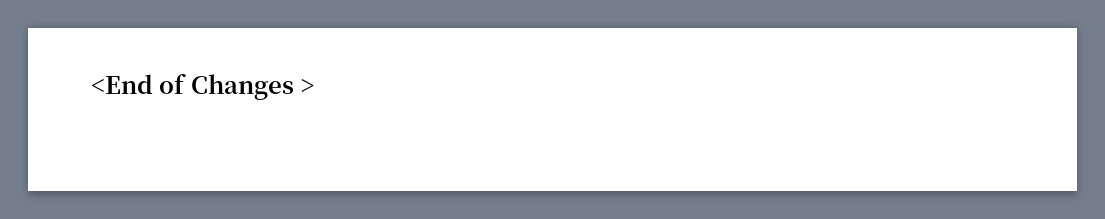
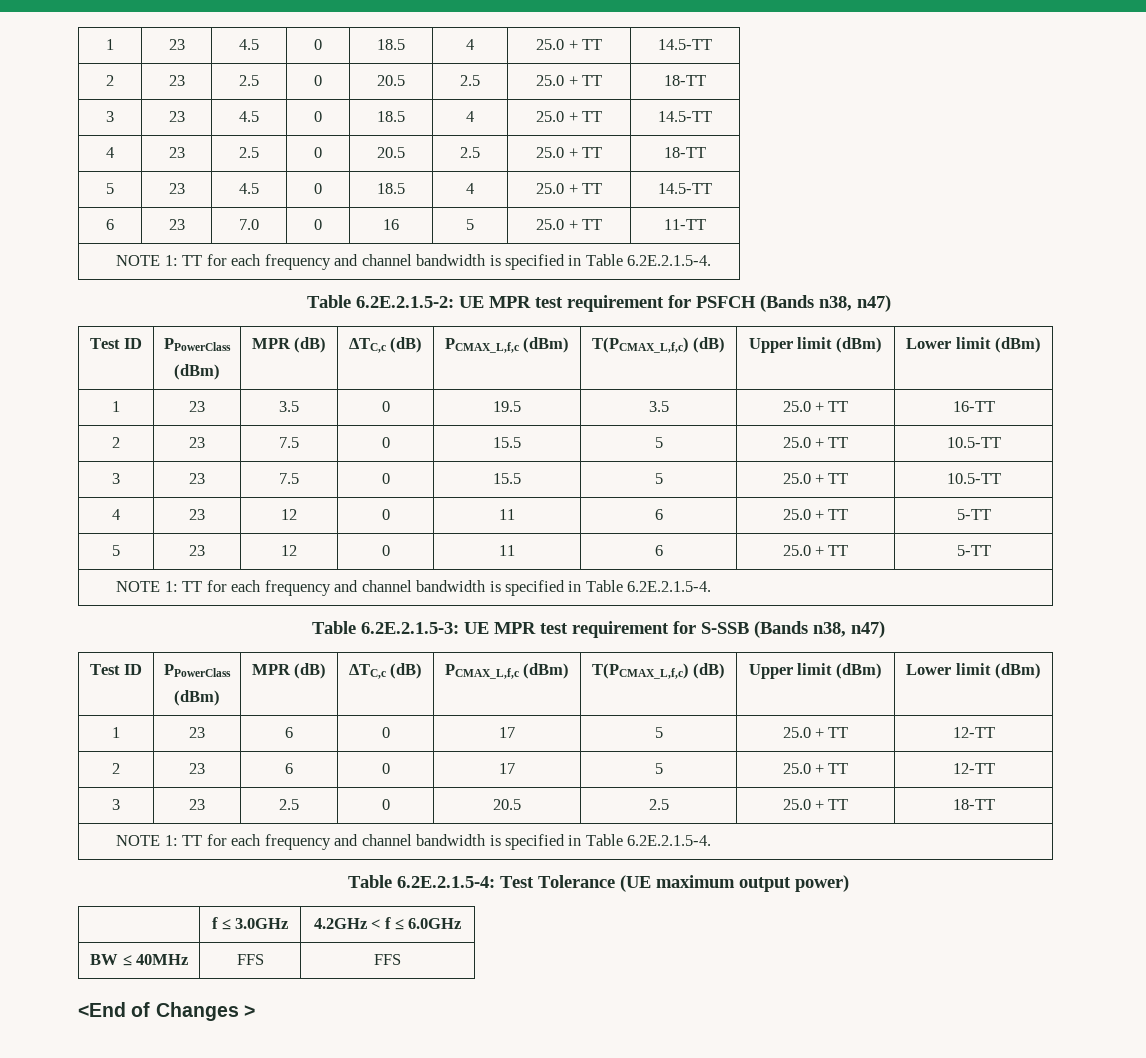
(91, 84) none -> [106,39,114,50] [168,39,185,50] [239,39,259,50] [314,39,322,50] [377,39,405,50] [466,39,474,50] [536,39,602,50] [658,39,712,50] [106,75,114,86] [168,75,185,86] [239,75,259,86] [314,75,322,86] [377,75,405,86] [460,75,480,86] [536,75,602,86] [664,75,706,86] [106,111,114,122] [168,111,185,122] [239,111,259,122] [314,111,322,122] [377,111,405,122] [466,111,474,122] [536,111,602,122] [658,111,712,122] [106,147,114,158] [168,147,185,158] [239,147,259,158] [314,147,322,158] [377,147,405,158] [460,147,480,158] [536,147,602,158] [664,147,706,158] [106,183,114,194] [168,183,185,194] [239,183,259,194] [314,183,322,194] [377,183,405,194] [466,183,474,194] [536,183,602,194] [658,183,712,194] [106,219,114,230] [168,219,185,230] [239,219,259,230] [314,219,322,230] [383,219,399,230] [466,219,474,230] [536,219,602,230] [664,219,706,230] [116,254,712,270] [306,295,891,312] [89,338,143,349] [164,338,231,351] [174,364,220,380] [251,337,327,353] [348,337,423,353] [444,337,570,353] [591,337,726,353] [748,337,883,353] [906,337,1041,353] [112,401,120,412] [189,401,205,412] [279,401,299,412] [381,401,390,412] [493,401,521,412] [648,401,669,412] [782,401,849,412] [952,401,995,412] [112,437,120,448] [189,437,205,448] [279,437,299,448] [381,437,390,448] [493,437,521,448] [654,437,663,448] [782,437,849,448] [946,437,1001,448] [112,473,120,484] [189,473,205,484] [279,473,299,484] [381,473,390,484] [493,473,521,484] [654,473,663,484] [782,473,849,484] [946,473,1001,484] [112,509,120,520] [189,509,205,520] [281,509,297,520] [381,509,390,520] [499,509,515,520] [654,509,663,520] [782,509,849,520] [956,509,991,520] [112,545,120,556] [189,545,205,556] [281,545,297,556] [381,545,390,556] [499,545,515,556] [654,545,663,556] [782,545,849,556] [956,545,991,556] [116,580,712,596] [312,621,885,638] [89,664,143,675] [164,664,231,677] [174,690,220,706] [251,663,327,679] [348,663,423,679] [444,663,570,679] [591,663,726,679] [748,663,883,679] [906,663,1041,679] [112,727,120,738] [189,727,205,738] [285,727,293,738] [381,727,390,738] [499,727,515,738] [654,727,663,738] [782,727,849,738] [952,727,995,738] [112,763,120,774] [189,763,205,774] [285,763,293,774] [381,763,390,774] [499,763,515,774] [654,763,663,774] [782,763,849,774] [952,763,995,774] [112,799,120,810] [189,799,205,810] [279,799,299,810] [381,799,390,810] [493,799,521,810] [648,799,669,810] [782,799,849,810] [952,799,995,810] [116,834,712,850] [348,875,849,892] [211,917,289,930] [313,917,462,930] [90,954,188,966] [236,954,264,965] [374,954,401,965] 1 | 23 | 4.5 | 0 | 18.5 | 4 | 25.0 + TT | 14.5-TT // 2 | 23 | 2.5 | 0 | 20.5 | 2.5 | 25.0 + TT | 18-TT // 3 | 23 | 4.5 | 0 | 18.5 | 4 | 25.0 + TT | 14.5-TT // 4 | 23 | 2.5 | 0 | 20.5 | 2.5 | 25.0 + TT | 18-TT // 5 | 23 | 4.5 | 0 | 18.5 | 4 | 25.0 + TT | 14.5-TT // 6 | 23 | 7.0 | 0 | 16 | 5 | 25.0 + TT | 11-TT // NOTE 1: TT for each frequency and channel bandwidth is specified in Table 6.2E.2.1.5-4. // Table 6.2E.2.1.5-2: UE MPR test requirement for PSFCH (Bands n38, n47) // Test ID | PPowerClass // (dBm) | MPR (dB) | ΔTC,c (dB) | PCMAX_L,f,c (dBm) | T(PCMAX_L,f,c) (dB) | Upper limit (dBm) | Lower limit (dBm) // 1 | 23 | 3.5 | 0 | 19.5 | 3.5 | 25.0 + TT | 16-TT // 2 | 23 | 7.5 | 0 | 15.5 | 5 | 25.0 + TT | 10.5-TT // 3 | 23 | 7.5 | 0 | 15.5 | 5 | 25.0 + TT | 10.5-TT // 4 | 23 | 12 | 0 | 11 | 6 | 25.0 + TT | 5-TT // 5 | 23 | 12 | 0 | 11 | 6 | 25.0 + TT | 5-TT // NOTE 1: TT for each frequency and channel bandwidth is specified in Table 6.2E.2.1.5-4. // Table 6.2E.2.1.5-3: UE MPR test requirement for S-SSB (Bands n38, n47) // Test ID | PPowerClass // (dBm) | MPR (dB) | ΔTC,c (dB) | PCMAX_L,f,c (dBm) | T(PCMAX_L,f,c) (dB) | Upper limit (dBm) | Lower limit (dBm) // 1 | 23 | 6 | 0 | 17 | 5 | 25.0 + TT | 12-TT // 2 | 23 | 6 | 0 | 17 | 5 | 25.0 + TT | 12-TT // 3 | 23 | 2.5 | 0 | 20.5 | 2.5 | 25.0 + TT | 18-TT // NOTE 1: TT for each frequency and channel bandwidth is specified in Table 6.2E.2.1.5-4. // Table 6.2E.2.1.5-4: Test Tolerance (UE maximum output power) // | f ≤ 3.0GHz | 4.2GHz < f ≤ 6.0GHz // BW ≤ 40MHz | FFS | FFS //

